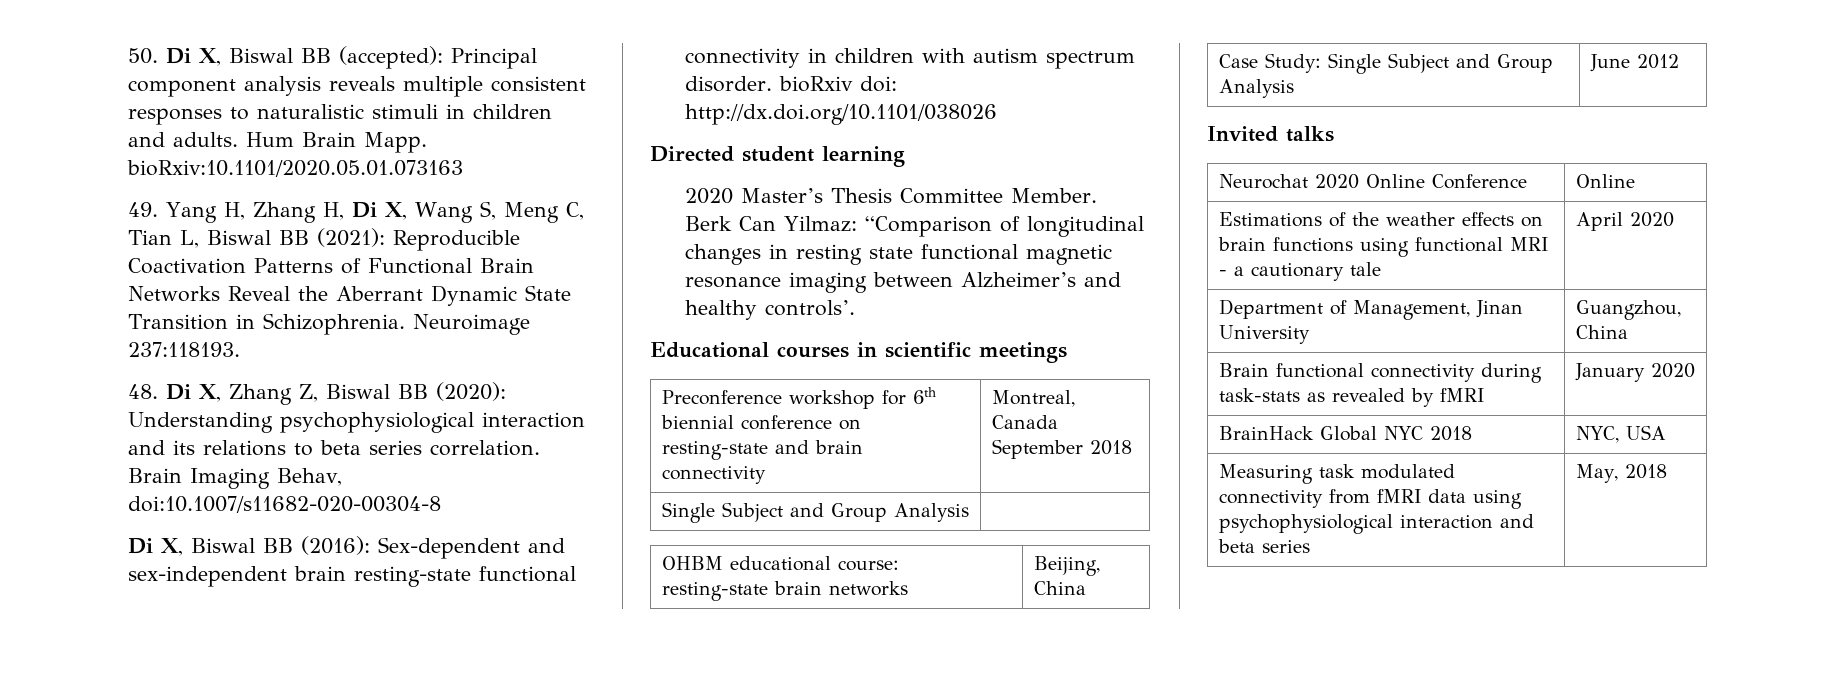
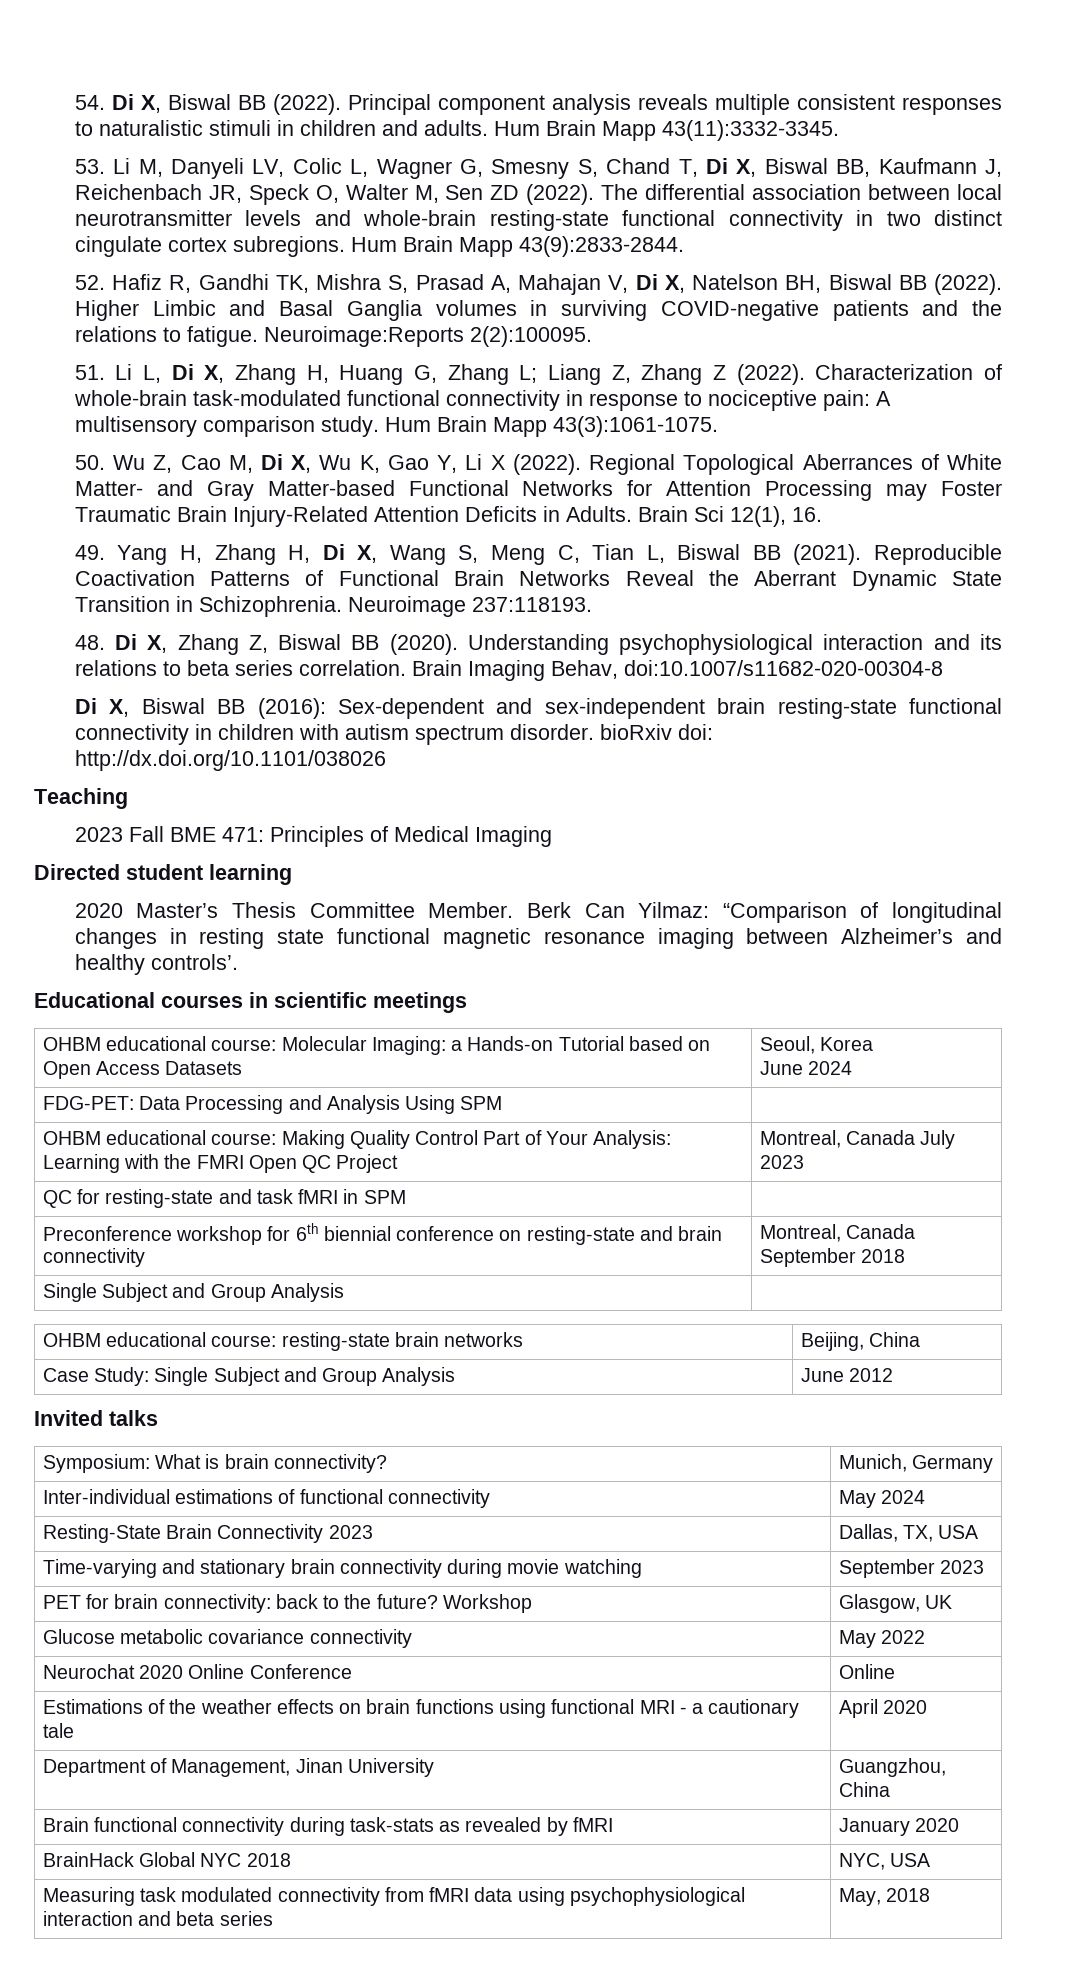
[128,46,444,69] 50. Di X, Biswal BB (accepted): -> [74,94,341,115] 54. Di X, Biswal BB (2022).
[364,132,428,153] [127,160,464,177] Mapp. bioRxiv:10.1101/2020.05.01.073163 -> [601,120,839,141] [74,158,1002,179] [74,184,1002,205] [74,210,1002,231] [74,236,684,257] [74,274,1002,295] [74,300,1003,321] [74,326,592,347] [74,364,1002,385] [73,390,891,411] [74,416,718,437] [74,454,1002,475] [74,480,1002,501] [74,506,822,527] Mapp 43(11):3332-3345. // 53. Li M, Danyeli LV, Colic L, Wagner G, Smesny S, Chand T, Di X, Biswal BB, Kaufmann J, Reichenbach JR, Speck O, Walter M, Sen ZD (2022). The differential association between local neurotransmitter levels and whole-brain resting-state functional connectivity in two distinct cingulate cortex subregions. Hum Brain Mapp 43(9):2833-2844. // 52. Hafiz R, Gandhi TK, Mishra S, Prasad A, Mahajan V, Di X, Natelson BH, Biswal BB (2022). Higher Limbic and Basal Ganglia volumes in surviving COVID-negative patients and the relations to fatigue. Neuroimage:Reports 2(2):100095. // 51. Li L, Di X, Zhang H, Huang G, Zhang L; Liang Z, Zhang Z (2022). Characterization of whole-brain task-modulated functional connectivity in response to nociceptive pain: A multisensory comparison study. Hum Brain Mapp 43(3):1061-1075. // 50. Wu Z, Cao M, Di X, Wu K, Gao Y, Li X (2022). Regional Topological Aberrances of White Matter- and Gray Matter-based Functional Networks for Attention Processing may Foster Traumatic Brain Injury-Related Attention Deficits in Adults. Brain Sci 12(1), 16.
[317,228,386,247] (2021): -> [793,544,862,565] (2021).
[436,382,507,401] (2020): -> [389,634,458,655] (2020).
(998, 114) none -> [34,788,128,809] [74,826,552,847] // Teaching // 2023 Fall BME 471: Principles of Medical Imaging
(1067, 352) none -> [42,1036,711,1055] [42,1061,243,1079] [759,1036,874,1054] [759,1061,853,1075] [42,1095,503,1114] [42,1130,672,1149] [42,1154,399,1173] [759,1130,956,1149] [759,1155,804,1169] [42,1189,406,1208] // OHBM educational course: Molecular Imaging: a Hands-on Tutorial based on Open Access Datasets | Seoul, Korea // June 2024 // FDG-PET: Data Processing and Analysis Using SPM | // OHBM educational course: Making Quality Control Part of Your Analysis: Learning with the FMRI Open QC Project | Montreal, Canada July 2023 // QC for resting-state and task fMRI in SPM |
(1334, 134) none -> [42,1454,387,1473] [838,1454,994,1473] [42,1489,490,1508] [838,1490,926,1508] [42,1524,373,1543] [838,1524,979,1542] [42,1559,642,1578] [838,1559,985,1578] [42,1594,532,1613] [838,1594,953,1613] [42,1629,412,1648] [838,1630,926,1648] // Symposium: What is brain connectivity? | Munich, Germany // Inter-individual estimations of functional connectivity | May 2024 // Resting-State Brain Connectivity 2023 | Dallas, TX, USA // Time-varying and stationary brain connectivity during movie watching | September 2023 // PET for brain connectivity: back to the future? Workshop | Glasgow, UK // Glucose metabolic covariance connectivity | May 2022

